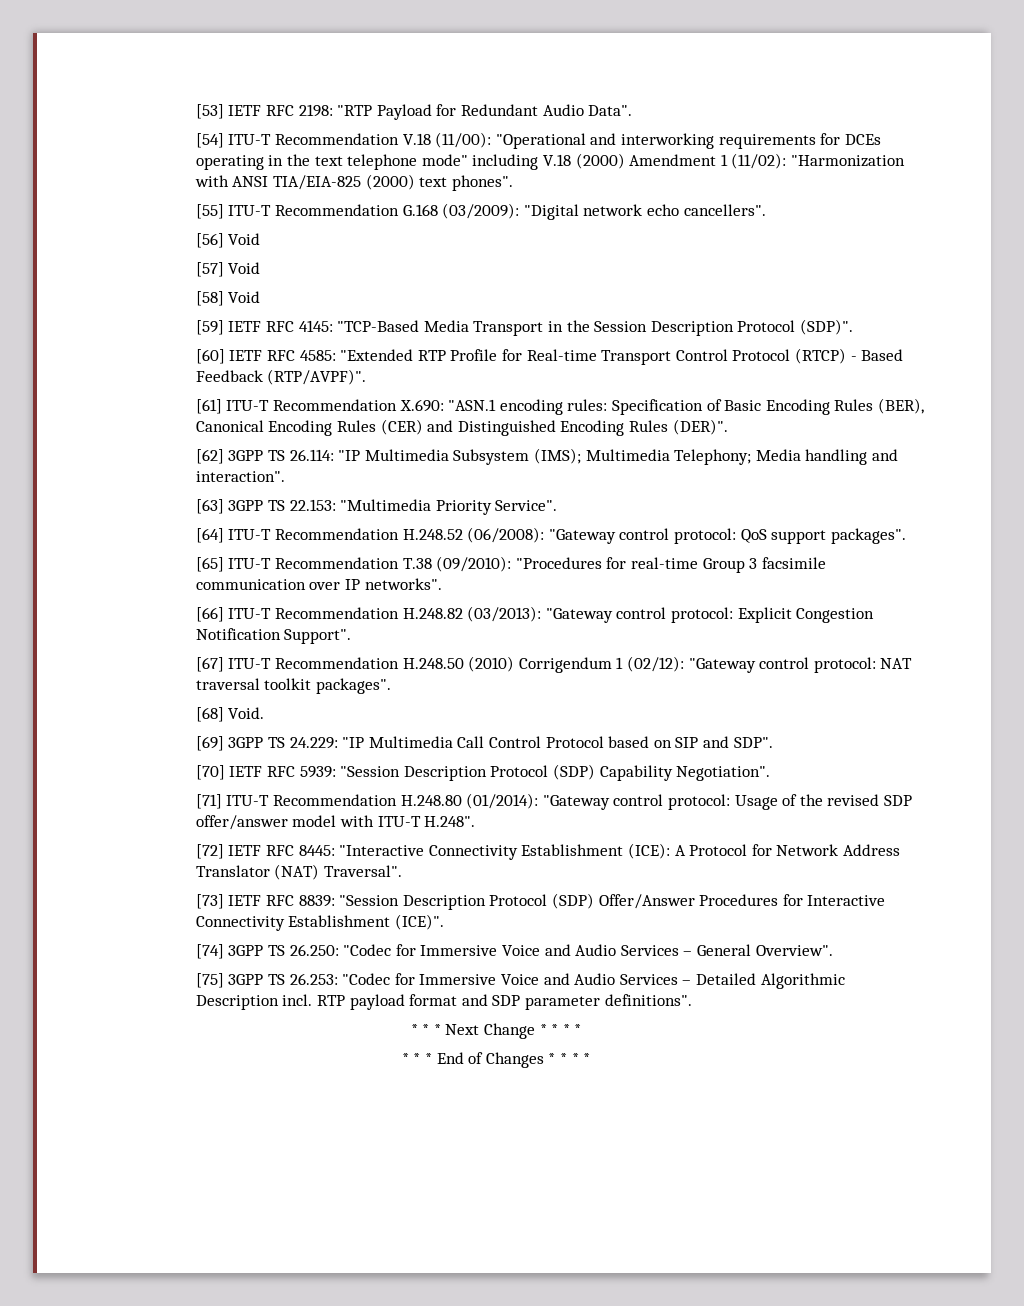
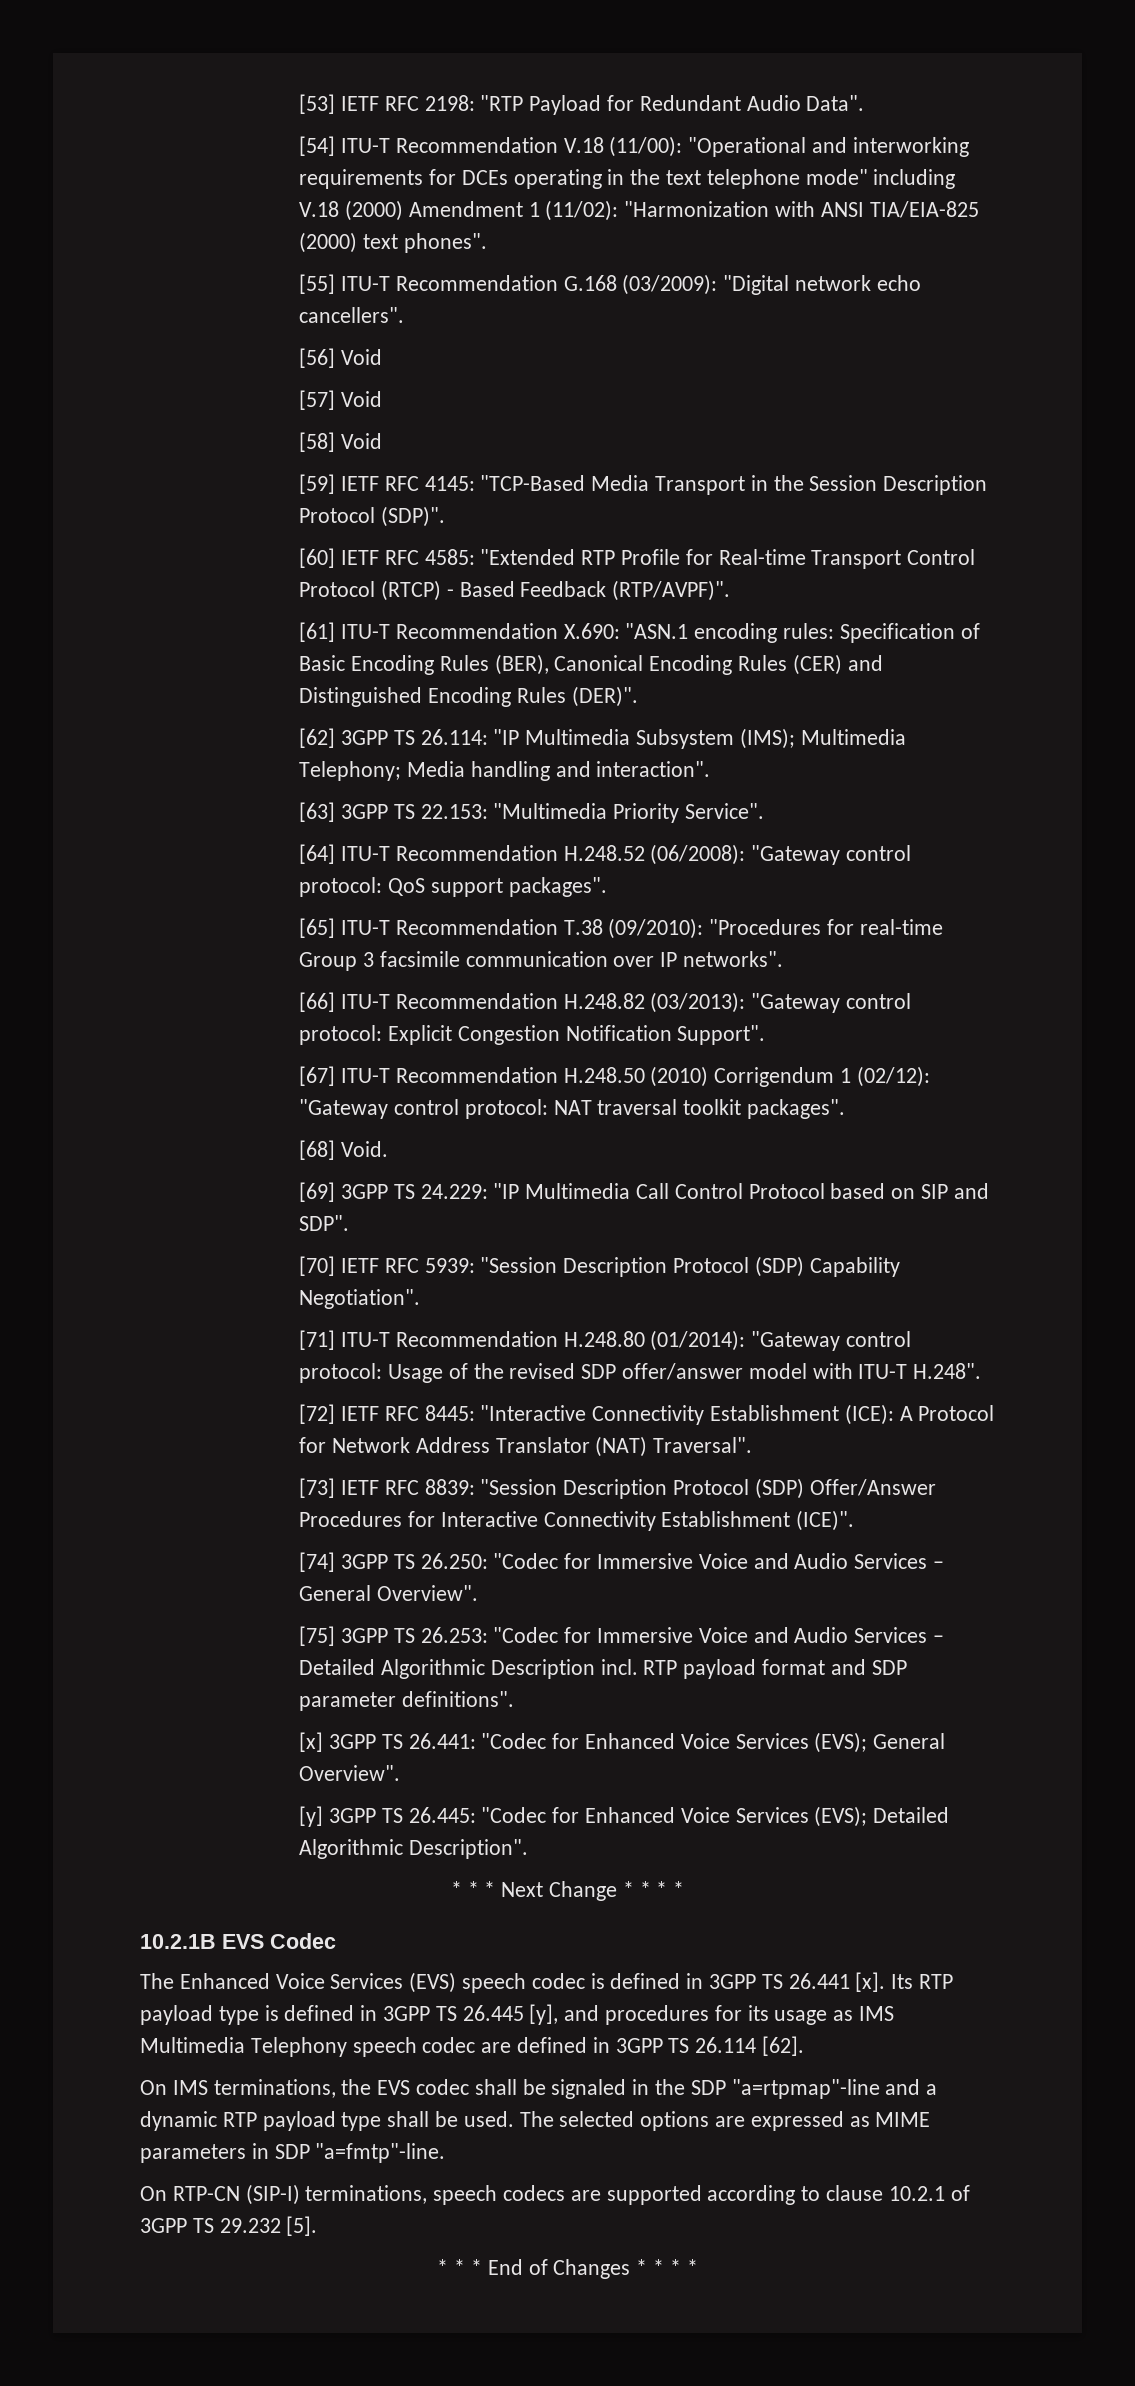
(692, 1000) none -> [299,1732,946,1753] [299,1765,401,1781] [299,1806,950,1827] [299,1839,528,1859] // [x] 3GPP TS 26.441: "Codec for Enhanced Voice Services (EVS); General Overview". // [y] 3GPP TS 26.445: "Codec for Enhanced Voice Services (EVS); Detailed Algorithmic Description".
(582, 1029) none -> [140,1933,336,1949] [140,1972,954,1993] [140,2004,895,2025] [140,2036,805,2057] [140,2079,938,2099] [140,2111,931,2131] [140,2143,446,2163] [140,2184,970,2205] [140,2216,318,2236] // 10.2.1B EVS Codec // The Enhanced Voice Services (EVS) speech codec is defined in 3GPP TS 26.441 [x]. Its RTP payload type is defined in 3GPP TS 26.445 [y], and procedures for its usage as IMS Multimedia Telephony speech codec are defined in 3GPP TS 26.114 [62]. // On IMS terminations, the EVS codec shall be signaled in the SDP "a=rtpmap"-line and a dynamic RTP payload type shall be used. The selected options are expressed as MIME parameters in SDP "a=fmtp"-line. // On RTP-CN (SIP-I) terminations, speech codecs are supported according to clause 10.2.1 of 3GPP TS 29.232 [5].

